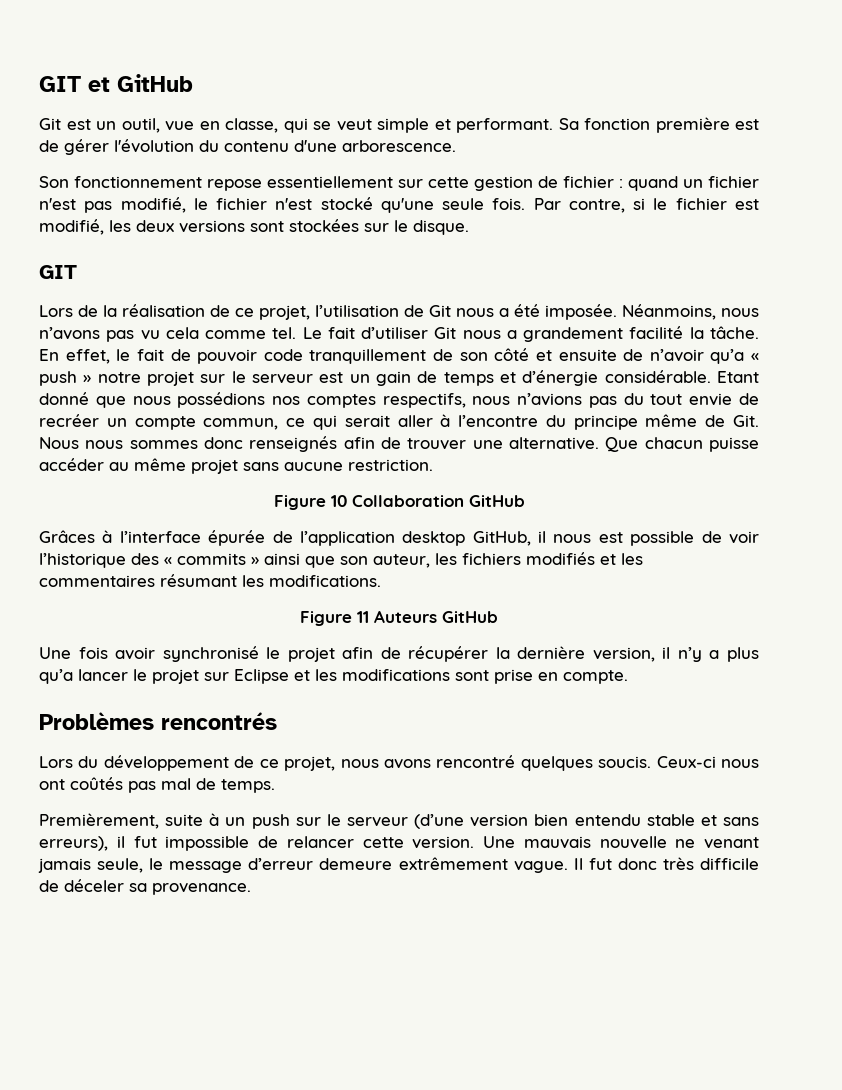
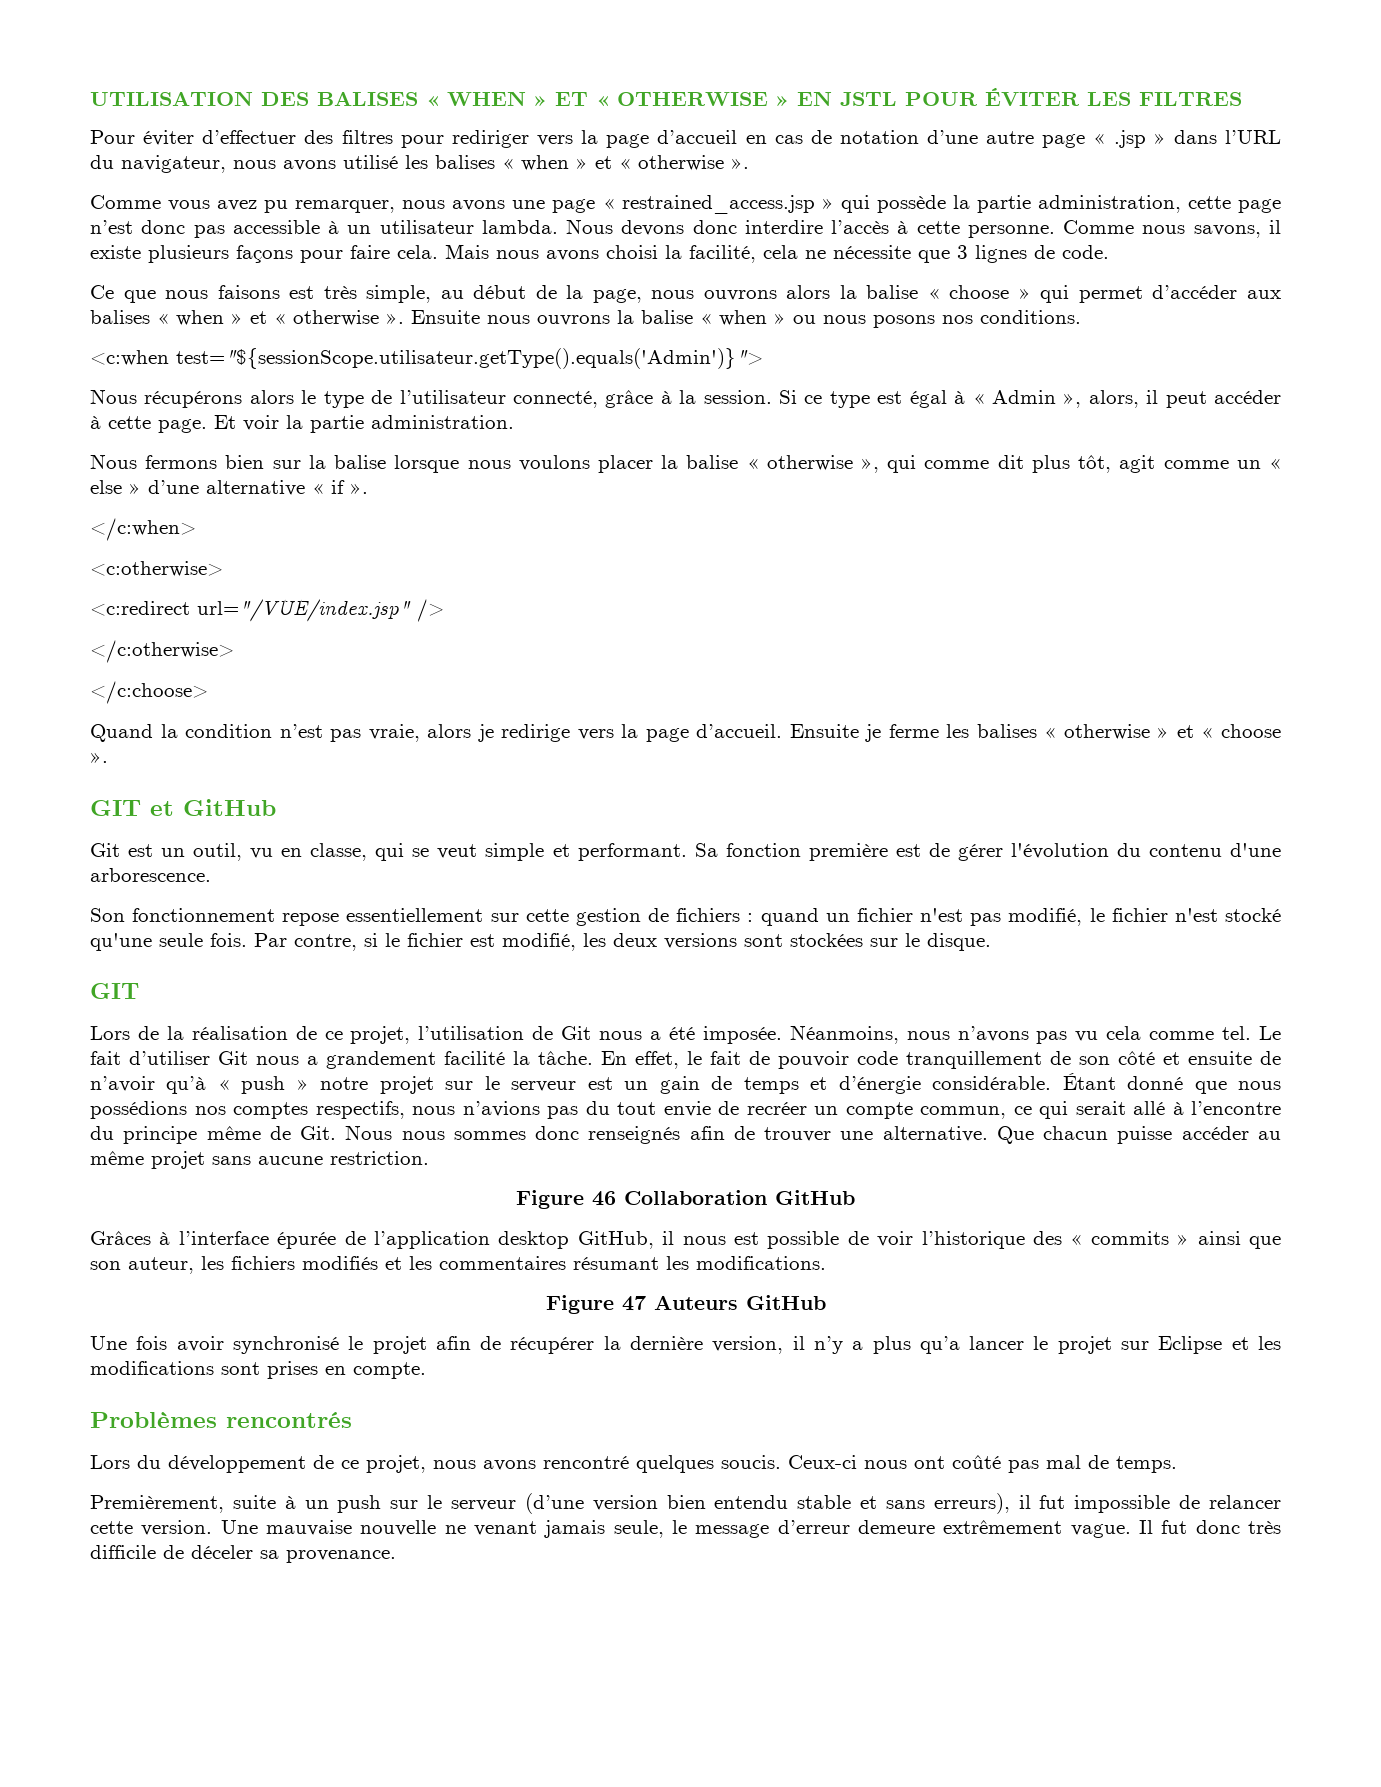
(39, 84) none -> [90,87,1242,106] [90,130,1282,148] [90,155,749,173] [90,195,1281,214] [90,219,1282,238] [90,244,1109,263] [90,285,1281,303] [90,310,1081,328] [90,348,763,369] [90,389,1281,408] [90,415,514,433] [90,454,1282,473] [90,480,368,496] [90,518,196,541] [90,561,223,577] [90,599,444,622] [90,640,234,663] [90,681,208,704] [90,724,1281,742] [90,752,108,763] UTILISATION DES BALISES « WHEN » ET « OTHERWISE » EN JSTL POUR ÉVITER LES FILTRES // Pour éviter d’effectuer des filtres pour rediriger vers la page d’accueil en cas de notation d’une autre page « .jsp » dans l’URL du navigateur, nous avons utilisé les balises « when » et « otherwise ». // Comme vous avez pu remarquer, nous avons une page « restrained_access.jsp » qui possède la partie administration, cette page n’est donc pas accessible à un utilisateur lambda. Nous devons donc interdire l’accès à cette personne. Comme nous savons, il existe plusieurs façons pour faire cela. Mais nous avons choisi la facilité, cela ne nécessite que 3 lignes de code. // Ce que nous faisons est très simple, au début de la page, nous ouvrons alors la balise « choose » qui permet d’accéder aux balises « when » et « otherwise ». Ensuite nous ouvrons la balise « when » ou nous posons nos conditions. // <c:when test="${sessionScope.utilisateur.getType().equals('Admin')}"> // Nous récupérons alors le type de l’utilisateur connecté, grâce à la session. Si ce type est égal à « Admin », alors, il peut accéder à cette page. Et voir la partie administration. // Nous fermons bien sur la balise lorsque nous voulons placer la balise « otherwise », qui comme dit plus tôt, agit comme un « else » d’une alternative « if ». // </c:when> // <c:otherwise> // <c:redirect url="/VUE/index.jsp" /> // </c:otherwise> // </c:choose> // Quand la condition n’est pas vraie, alors je redirige vers la page d’accueil. Ensuite je ferme les balises « otherwise » et « choose ». //
[165,121,194,131] vue -> [250,848,274,859] vu
[563,176,614,188] fichier -> [676,908,741,922] fichiers
[710,349,745,364] qu’a -> [166,1076,207,1094] qu’à
[717,371,759,383] Etant -> [1062,1073,1116,1090] Étant
[397,415,433,427] aller -> [1133,1101,1165,1115] allé
[330,495,347,507] 10 -> [592,1191,616,1206] 46
[357,611,369,623] 11 -> [621,1296,646,1311] 47
[494,669,533,684] prise -> [267,1361,318,1379] prises
[70,777,123,790] coûtés -> [952,1455,1001,1469] coûté
[523,836,591,849] mauvais -> [266,1520,352,1536] mauvaise

